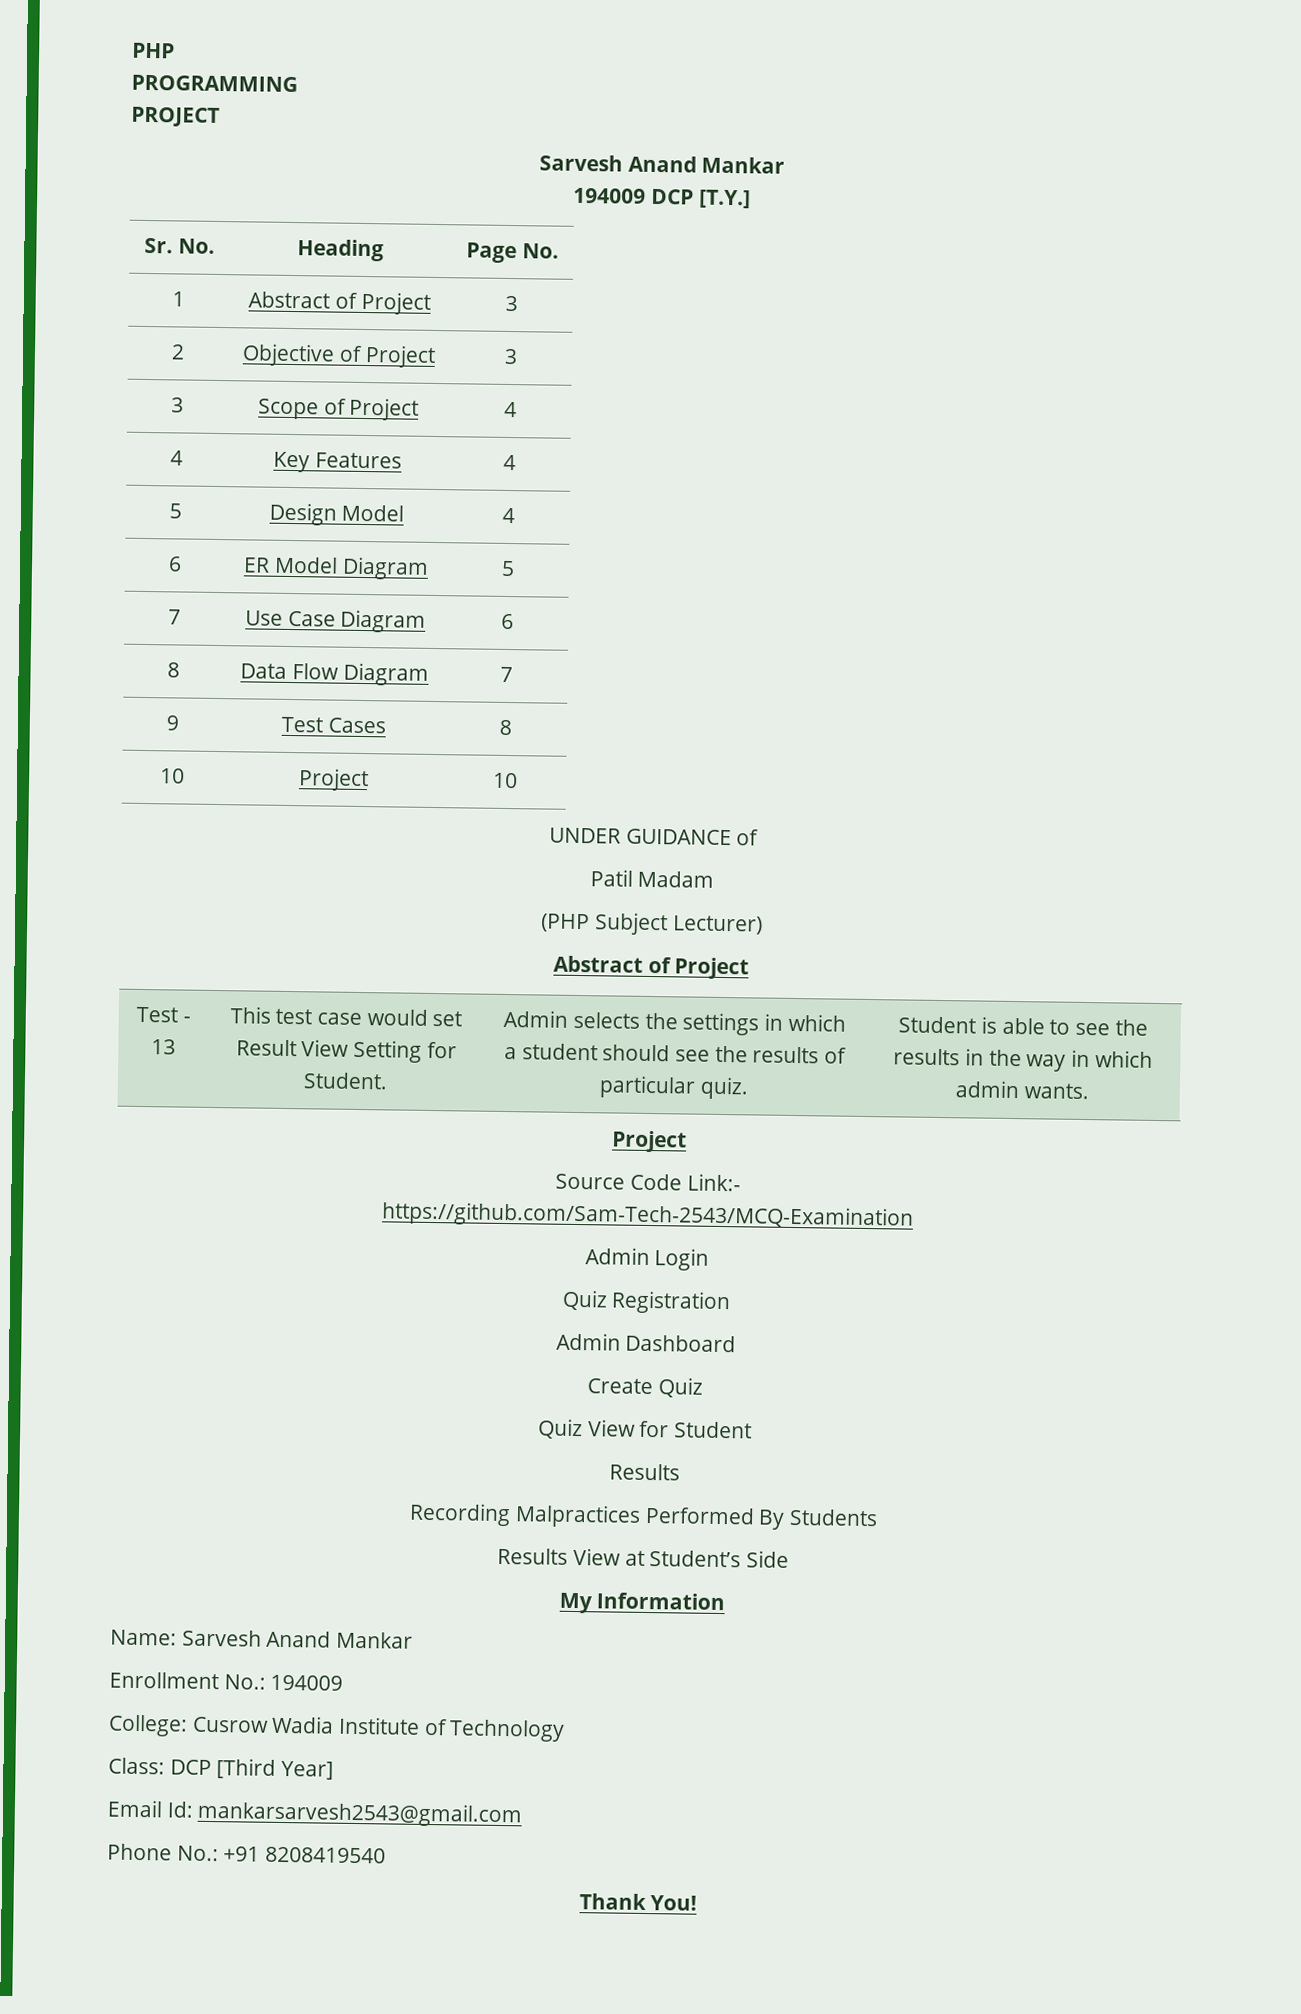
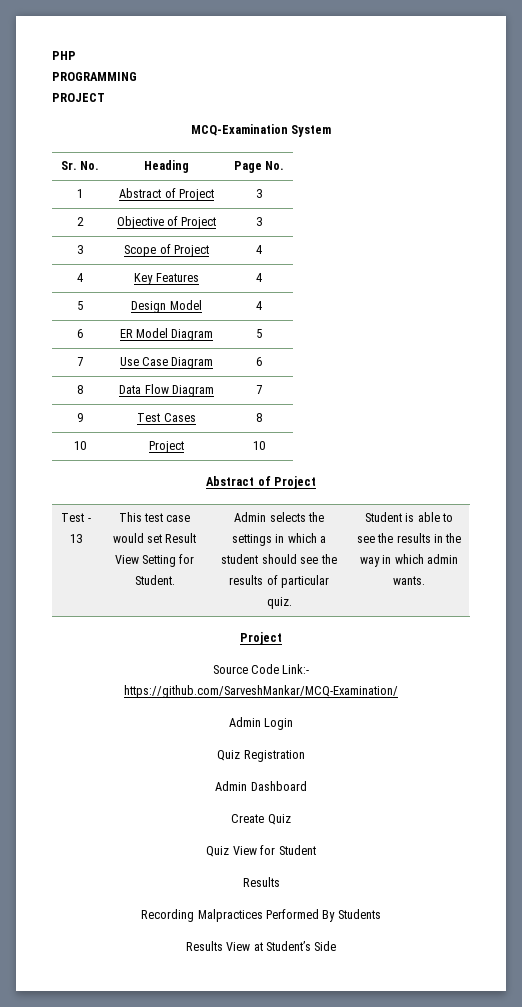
[538,154,786,174] [573,187,751,209] Sarvesh Anand Mankar // 194009 DCP [T.Y.] -> [190,124,332,137] MCQ-Examination System
[548,827,760,846] [589,869,715,888] [541,912,763,936] // UNDER GUIDANCE of // Patil Madam // (PHP Subject Lecturer) -> (265, 445) none
[381,1201,915,1231] https://github.com/Sam-Tech-2543/MCQ-Examination -> [124,685,398,698] https://github.com/SarveshMankar/MCQ-Examination/
[558,1592,726,1614] [110,1629,414,1649] [109,1671,344,1691] [108,1714,566,1742] [108,1757,335,1780] [107,1799,523,1828] [107,1843,387,1864] [578,1893,698,1911] // My Information // Name: Sarvesh Anand Mankar // Enrollment No.: 194009 // College: Cusrow Wadia Institute of Technology // Class: DCP [Third Year] // Email Id: mankarsarvesh2543@gmail.com // Phone No.: +91 8208419540 // Thank You! -> (337, 946) none

